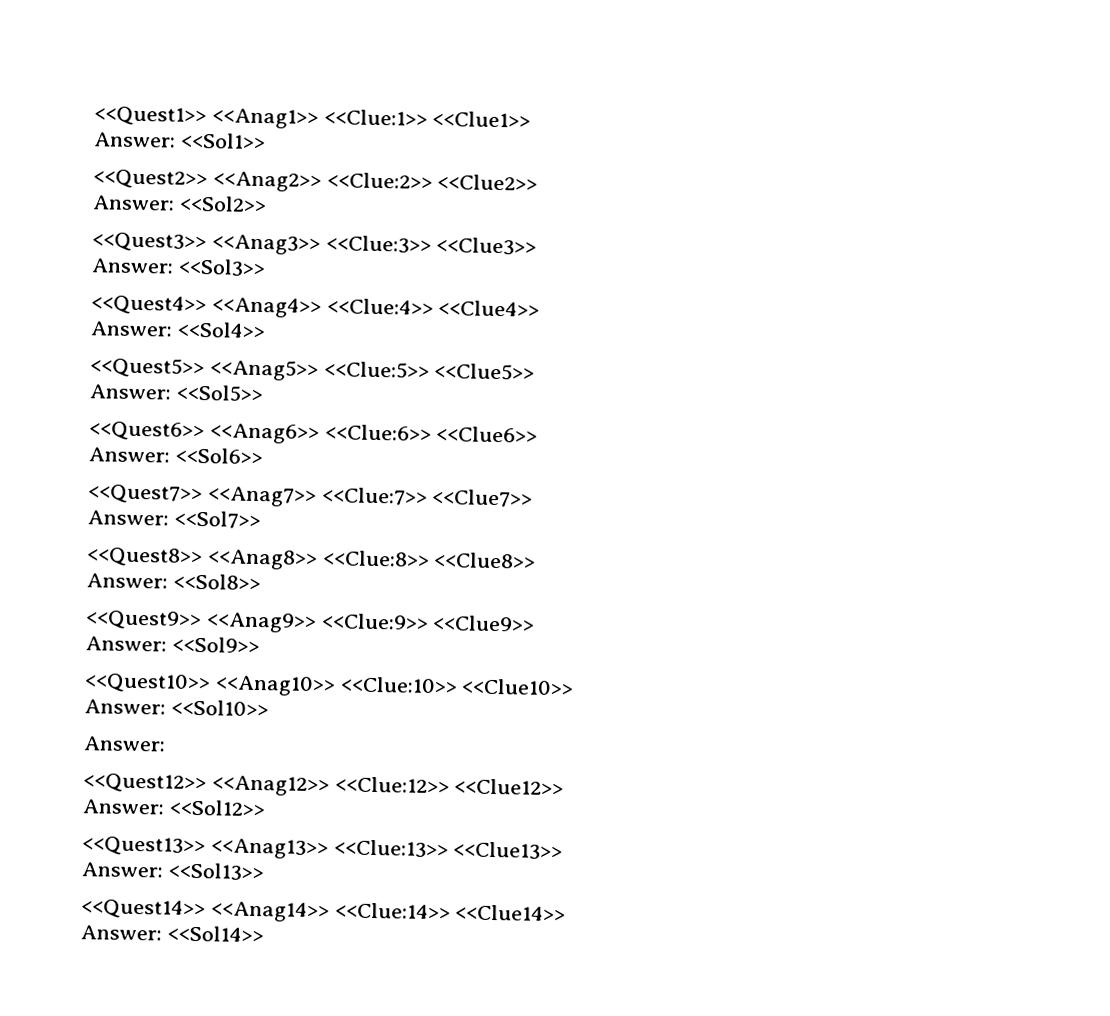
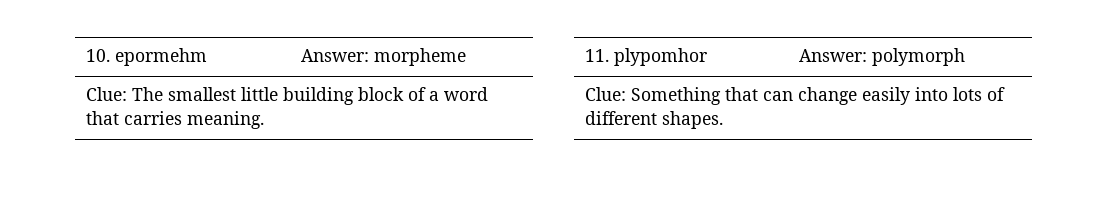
[94,106,532,129] [93,132,266,150] [93,169,539,193] [92,195,267,213] [92,232,538,256] [91,258,266,278] [91,295,541,319] [90,321,266,339] [90,357,536,382] [89,384,264,403] [89,421,539,445] [88,447,263,465] [88,484,534,508] [87,510,261,530] [86,547,537,571] [86,573,261,591] [85,610,536,634] [85,636,260,654] [84,673,575,697] [84,699,269,717] [83,736,166,752] [83,773,565,797] [82,799,266,817] [82,836,564,861] [81,862,264,882] [81,899,567,923] [80,925,264,943] <<Quest1>> <<Anag1>> <<Clue:1>> <<Clue1>> // Answer: <<Sol1>> // <<Quest2>> <<Anag2>> <<Clue:2>> <<Clue2>> // Answer: <<Sol2>> // <<Quest3>> <<Anag3>> <<Clue:3>> <<Clue3>> // Answer: <<Sol3>> // <<Quest4>> <<Anag4>> <<Clue:4>> <<Clue4>> // Answer: <<Sol4>> // <<Quest5>> <<Anag5>> <<Clue:5>> <<Clue5>> // Answer: <<Sol5>> // <<Quest6>> <<Anag6>> <<Clue:6>> <<Clue6>> // Answer: <<Sol6>> // <<Quest7>> <<Anag7>> <<Clue:7>> <<Clue7>> // Answer: <<Sol7>> // <<Quest8>> <<Anag8>> <<Clue:8>> <<Clue8>> // Answer: <<Sol8>> // <<Quest9>> <<Anag9>> <<Clue:9>> <<Clue9>> // Answer: <<Sol9>> // <<Quest10>> <<Anag10>> <<Clue:10>> <<Clue10>> // Answer: <<Sol10>> // Answer: // <<Quest12>> <<Anag12>> <<Clue:12>> <<Clue12>> // Answer: <<Sol12>> // <<Quest13>> <<Anag13>> <<Clue:13>> <<Clue13>> // Answer: <<Sol13>> // <<Quest14>> <<Anag14>> <<Clue:14>> <<Clue14>> // Answer: <<Sol14>> -> [85,48,207,66] [300,48,466,66] [85,87,488,105] [85,111,264,129] [584,48,707,66] [798,48,965,66] [584,87,1005,105] [584,111,723,129] 10. epormehm | Answer: morpheme // Clue: The smallest little building block of a word that carries meaning. // 11. plypomhor | Answer: polymorph // Clue: Something that can change easily into lots of different shapes.

